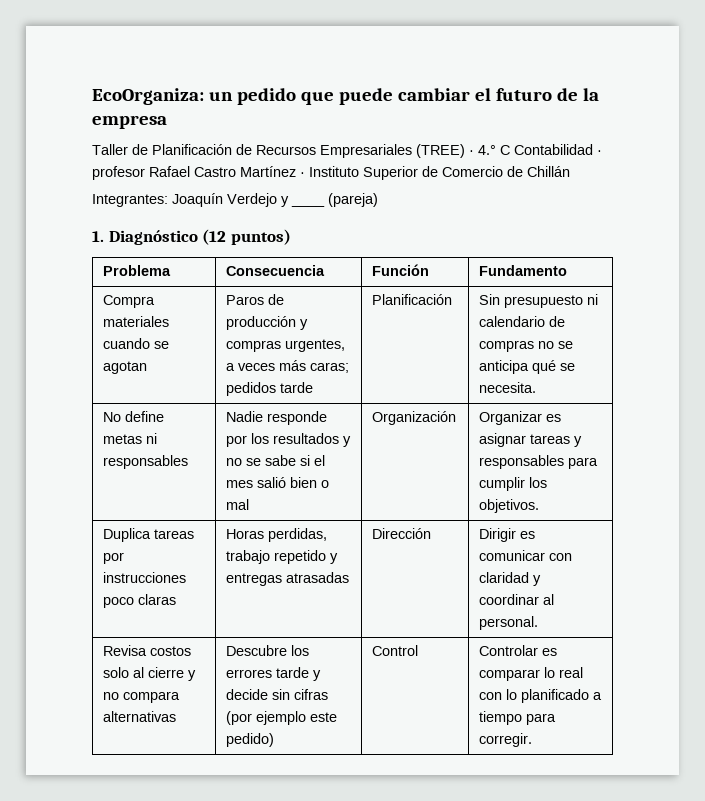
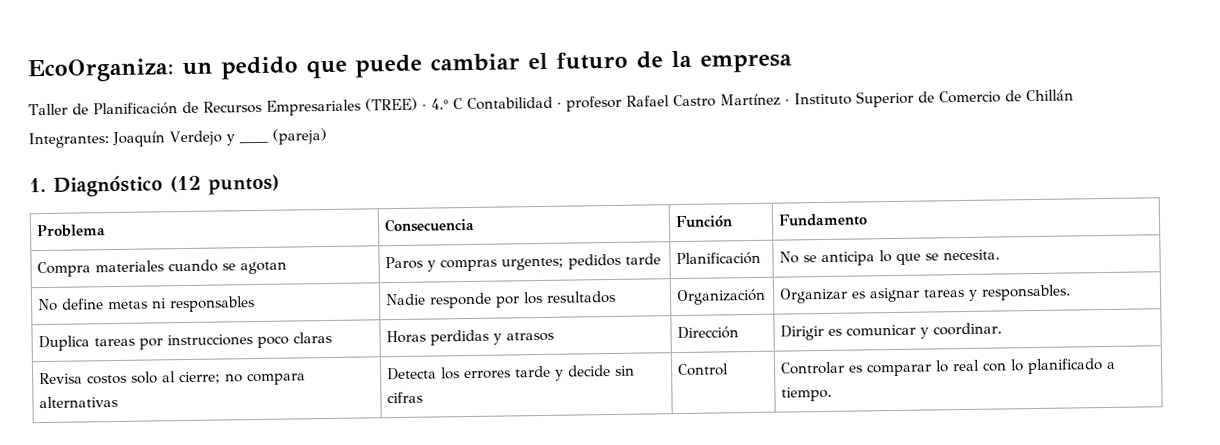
[268,294,285,305] [226,316,309,330] [226,339,346,352] [226,360,350,373] [226,382,314,396] [372,294,453,305] [479,294,599,308] [479,316,566,327] [479,340,574,352] [479,360,557,374] de producción y compras urgentes, a veces más caras; pedidos tarde | Planificación | Sin presupuesto ni calendario de compras no se anticipa qué -> [427,253,662,272] [676,251,762,266] [779,250,922,267] y compras urgentes; pedidos tarde | Planificación | No se anticipa lo que
[343,436,352,447] [226,455,326,466] [226,477,330,488] [226,499,250,510] y no se sabe si el mes salió bien o mal -> (617, 297) none
[479,455,599,469] [479,477,548,491] [479,499,540,513] responsables para cumplir los objetivos. -> [981,284,1072,301] responsables.
[268,528,328,542] [226,550,339,564] [226,572,350,586] [372,528,432,539] [479,528,536,542] [479,550,573,561] [479,572,542,586] [479,594,555,605] [479,616,539,630] perdidas, trabajo repetido y entregas atrasadas | Dirección | Dirigir es comunicar con claridad y coordinar al personal. -> [430,329,555,346] [677,326,740,340] [780,322,1003,341] perdidas y atrasos | Dirección | Dirigir es comunicar y coordinar.
[148,667,197,681] cierre y -> [179,371,222,385] cierre;
[226,645,288,656] Descubre -> [387,367,438,381] Detecta
[226,711,338,725] [226,733,275,747] (por ejemplo este pedido) -> (424, 397) none
[479,711,557,725] [479,733,533,747] tiempo para corregir. -> [781,386,833,402] tiempo.

